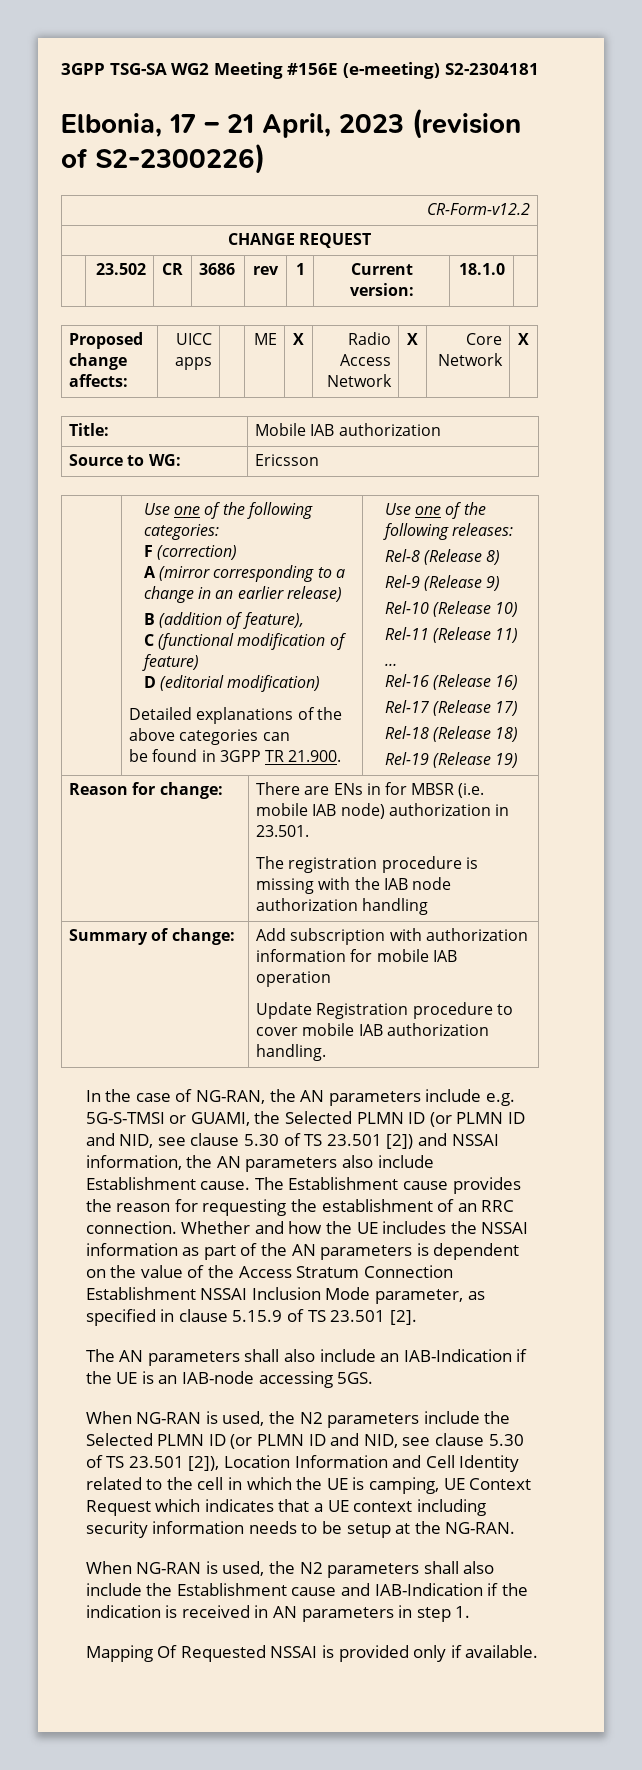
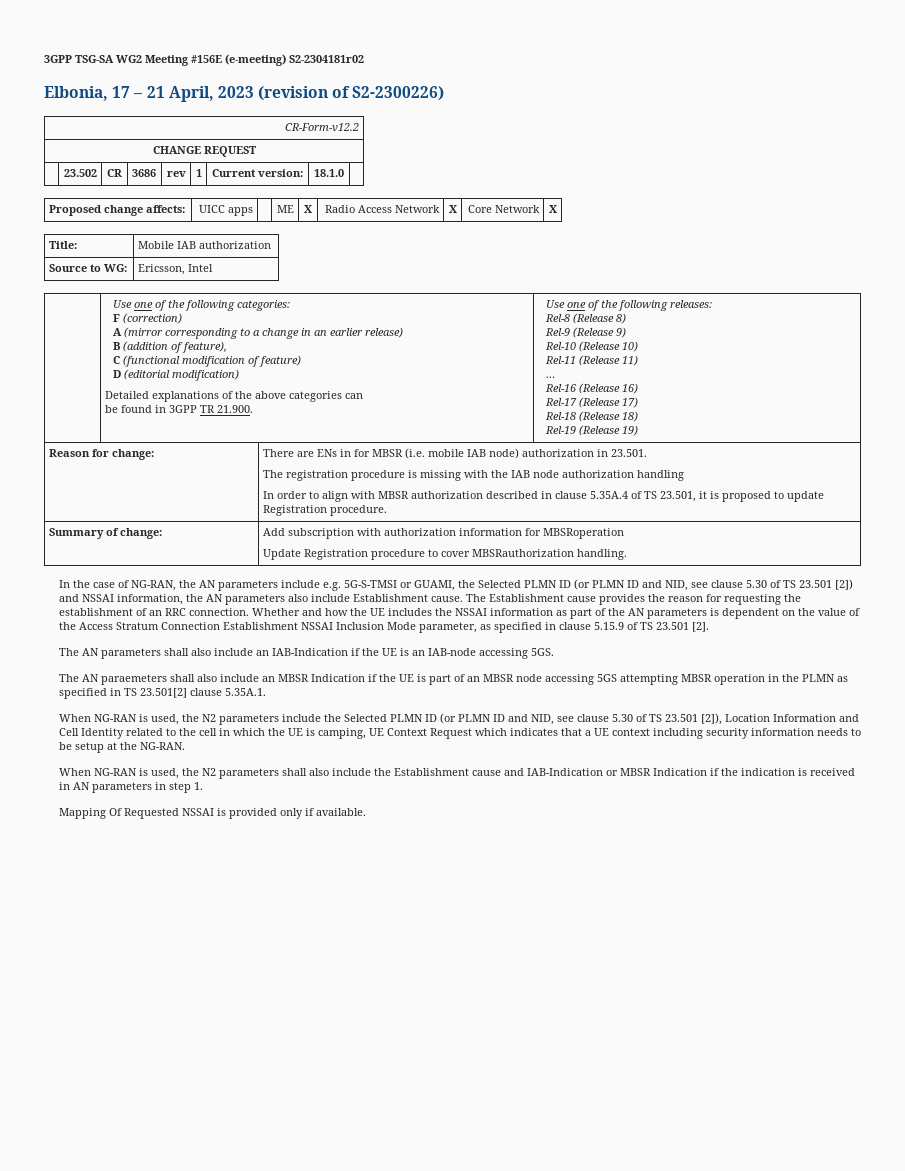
[444,63,539,75] S2-2304181 -> [289,55,364,63] S2-2304181r02
[255,454,320,466] Ericsson -> [137,264,213,275] Ericsson, Intel
(429, 906) none -> [262,491,824,502] [262,505,387,516] // In order to align with MBSR authorization described in clause 5.35A.4 of TS 23.501, it is proposed to update Registration procedure.
[376,949,457,962] [256,971,332,987] mobile IAB operation -> [542,528,624,539] MBSRoperation
[302,1023,489,1036] mobile IAB authorization -> [471,549,574,557] MBSRauthorization
(374, 1378) none -> [58,674,848,685] [58,688,266,699] // The AN paraemeters shall also include an MBSR Indication if the UE is part of an MBSR node accessing 5GS attempting MBSR operation in the PLMN as specified in TS 23.501[2] clause 5.35A.1.
(483, 1589) none -> [605,768,707,776] or MBSR Indication

